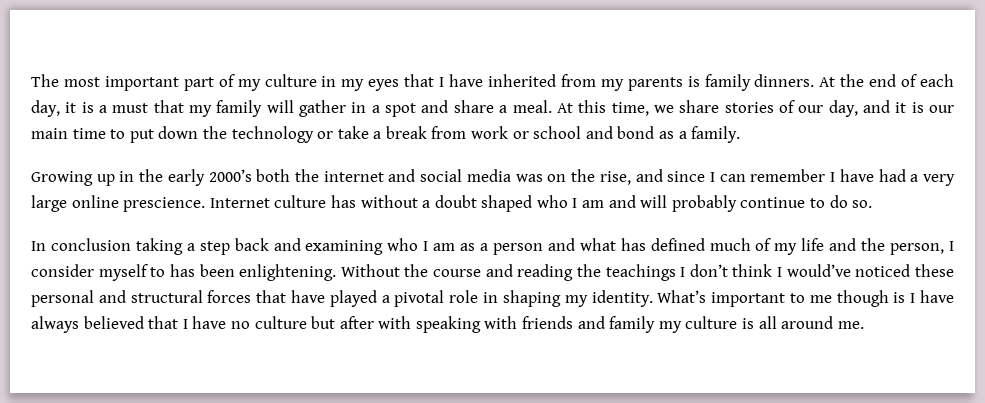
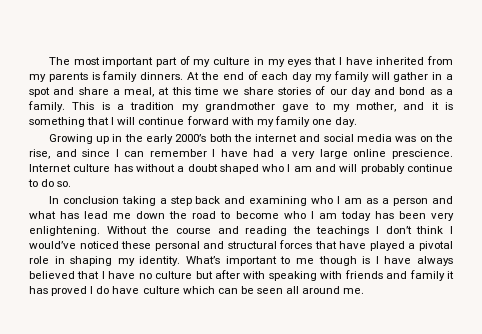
[31,100,184,117] day, it is a must that -> [292,72,313,82] day
[512,100,649,116] meal. At this time, -> [124,87,220,97] meal, at this time
[828,100,954,117] [31,126,582,143] day, and it is our main time to put down the technology or take a break from work or school -> [350,87,371,97] day
(741, 134) none -> [72,102,454,112] [29,116,358,127] This is a tradition my grandmother gave to my mother, and it is something that I will continue forward with my family one day.
[650,238,954,255] [31,264,166,281] defined much of my life and the person, I consider myself to -> [84,211,371,221] lead me down the road to become who I am today
(235, 270) none -> [430,213,454,221] very
[658,316,755,333] my culture is -> [447,271,455,279] [29,286,283,296] it has proved I do have culture which can be seen

